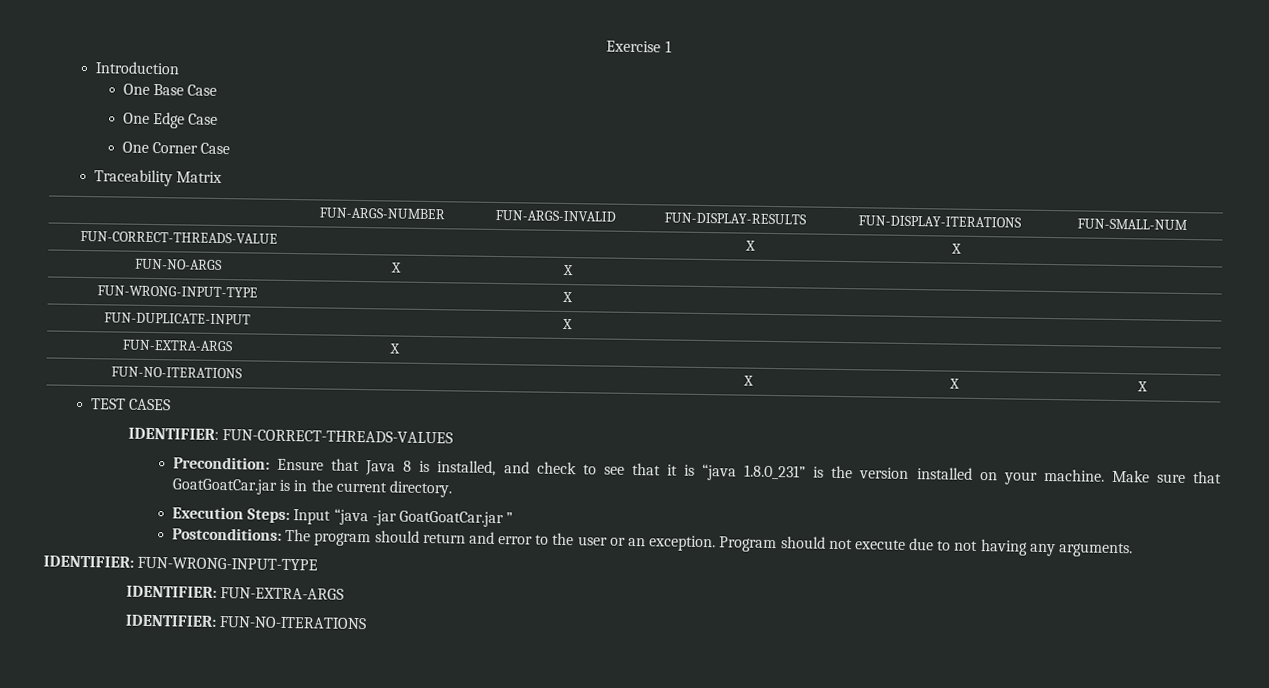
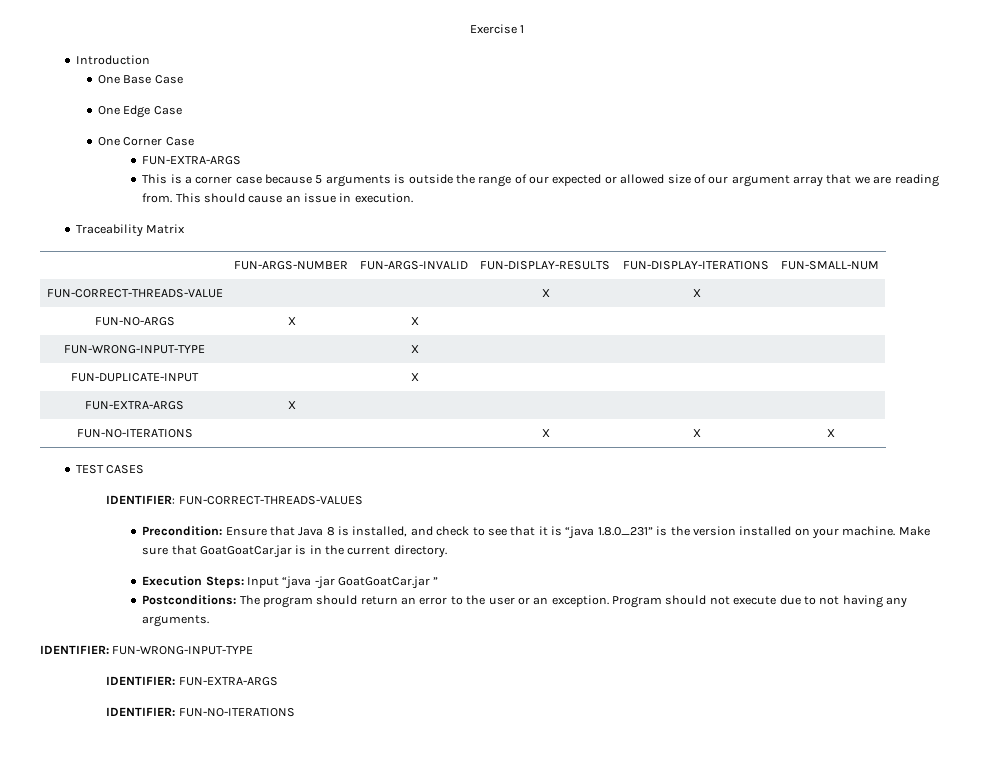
(230, 148) none -> [142,156,242,165] [142,174,939,187] [142,193,413,203] // FUN-EXTRA-ARGS // This is a corner case because 5 arguments is outside the range of our expected or allowed size of our argument array that we are reading from. This should cause an issue in execution.
[468,531,495,544] and -> [401,597,417,605] an

